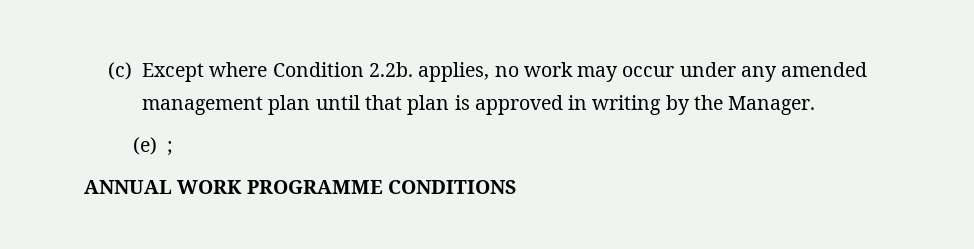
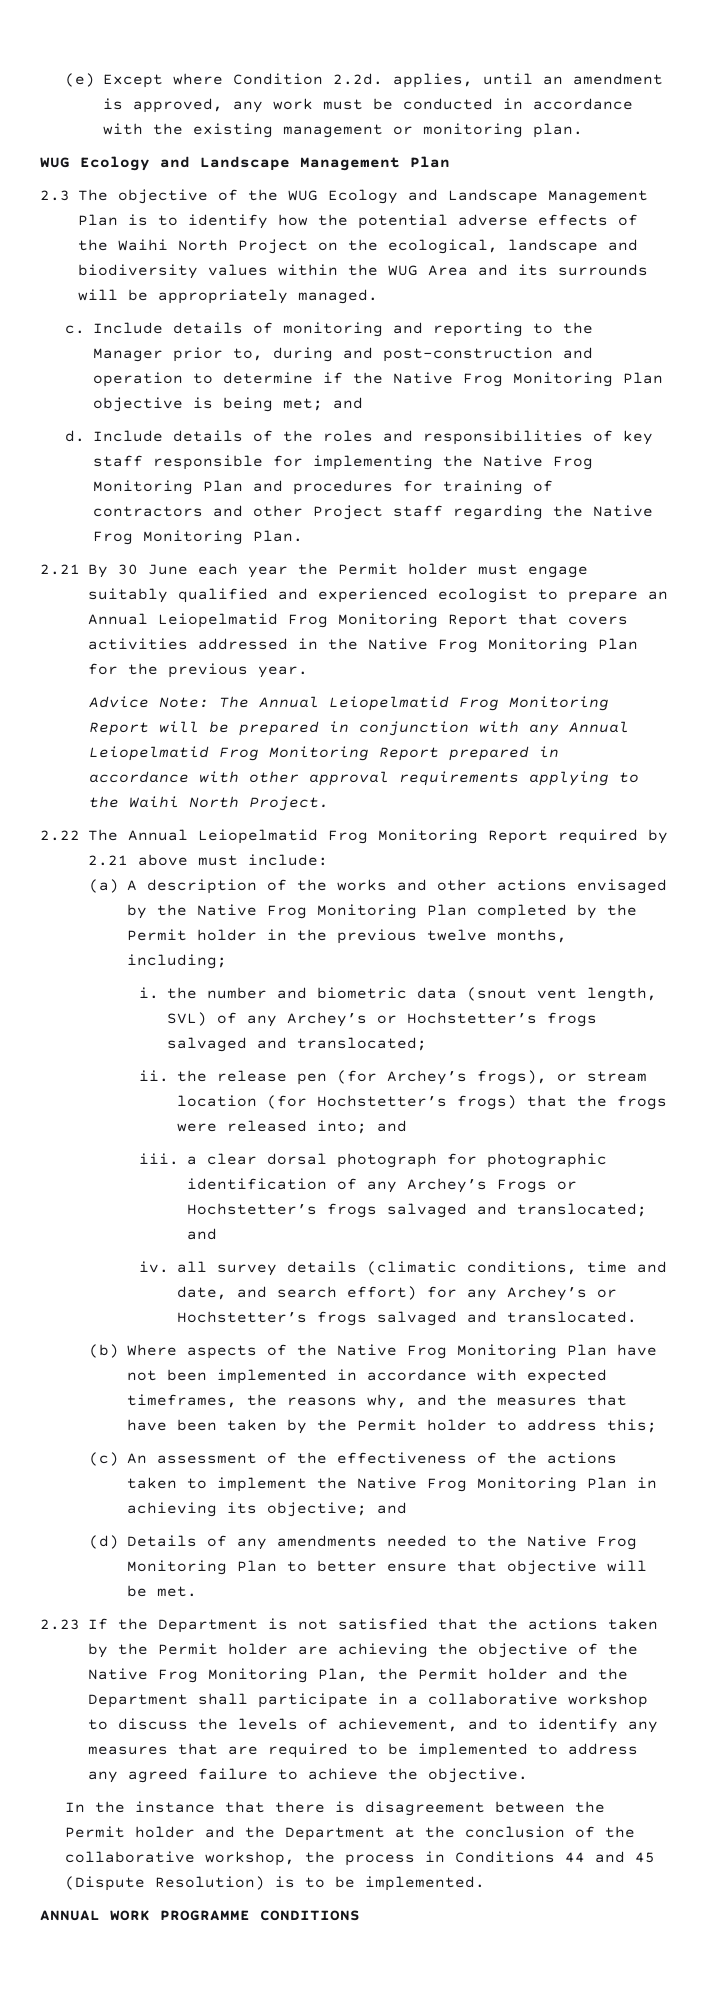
[108,62,133,80] (c) -> [64,73,95,87] (e)
[369,62,868,82] [142,95,816,115] [132,137,173,156] 2.2b. applies, no work may occur under any amended management plan until that plan is approved in writing by the Manager. // (e) ; -> [332,73,663,88] [102,98,633,113] [102,123,583,138] [40,156,450,171] [40,189,648,204] [78,214,638,229] [78,239,638,254] [78,264,648,279] [78,289,378,304] [64,322,593,337] [92,347,593,362] [92,372,663,387] [92,397,363,412] [64,430,653,445] [92,455,593,470] [92,480,553,495] [92,505,653,520] [92,530,303,545] [40,563,588,578] [88,588,668,603] [88,613,628,628] [88,638,638,653] [88,663,308,678] [89,696,610,711] [89,721,630,736] [89,746,560,761] [89,771,640,786] [89,796,330,811] [40,829,668,844] [88,854,328,866] [89,879,668,894] [127,904,638,919] [127,929,568,944] [127,954,228,969] [138,987,657,1002] [166,1012,597,1027] [166,1037,427,1052] [138,1070,647,1085] [176,1095,667,1110] [176,1120,407,1134] [138,1153,607,1168] [186,1178,577,1193] [186,1203,647,1218] [186,1228,217,1240] [138,1261,667,1276] [176,1286,617,1301] [176,1311,637,1326] [89,1344,658,1359] [127,1369,608,1384] [127,1394,628,1409] [127,1419,658,1434] [89,1452,618,1466] [127,1477,658,1492] [127,1502,408,1517] [89,1535,638,1550] [127,1560,648,1575] [127,1585,198,1597] [40,1618,658,1633] [88,1643,638,1658] [88,1668,628,1683] [88,1693,648,1708] [88,1718,658,1733] [88,1743,638,1758] [88,1768,528,1783] [64,1801,605,1816] [64,1826,635,1841] [64,1851,655,1866] [64,1876,485,1891] 2.2d. applies, until an amendment is approved, any work must be conducted in accordance with the existing management or monitoring plan. // WUG Ecology and Landscape Management Plan // 2.3 The objective of the WUG Ecology and Landscape Management Plan is to identify how the potential adverse effects of the Waihi North Project on the ecological, landscape and biodiversity values within the WUG Area and its surrounds will be appropriately managed. // c. Include details of monitoring and reporting to the Manager prior to, during and post-construction and operation to determine if the Native Frog Monitoring Plan objective is being met; and // d. Include details of the roles and responsibilities of key staff responsible for implementing the Native Frog Monitoring Plan and procedures for training of contractors and other Project staff regarding the Native Frog Monitoring Plan. // 2.21 By 30 June each year the Permit holder must engage suitably qualified and experienced ecologist to prepare an Annual Leiopelmatid Frog Monitoring Report that covers activities addressed in the Native Frog Monitoring Plan for the previous year. // Advice Note: The Annual Leiopelmatid Frog Monitoring Report will be prepared in conjunction with any Annual Leiopelmatid Frog Monitoring Report prepared in accordance with other approval requirements applying to the Waihi North Project. // 2.22 The Annual Leiopelmatid Frog Monitoring Report required by 2.21 above must include: // (a) A description of the works and other actions envisaged by the Native Frog Monitoring Plan completed by the Permit holder in the previous twelve months, including; // i. the number and biometric data (snout vent length, SVL) of any Archey’s or Hochstetter’s frogs salvaged and translocated; // ii. the release pen (for Archey’s frogs), or stream location (for Hochstetter’s frogs) that the frogs were released into; and // iii. a clear dorsal photograph for photographic identification of any Archey’s Frogs or Hochstetter’s frogs salvaged and translocated; and // iv. all survey details (climatic conditions, time and date, and search effort) for any Archey’s or Hochstetter’s frogs salvaged and translocated. // (b) Where aspects of the Native Frog Monitoring Plan have not been implemented in accordance with expected timeframes, the reasons why, and the measures that have been taken by the Permit holder to address this; // (c) An assessment of the effectiveness of the actions taken to implement the Native Frog Monitoring Plan in achieving its objective; and // (d) Details of any amendments needed to the Native Frog Monitoring Plan to better ensure that objective will be met. // 2.23 If the Department is not satisfied that the actions taken by the Permit holder are achieving the objective of the Native Frog Monitoring Plan, the Permit holder and the Department shall participate in a collaborative workshop to discuss the levels of achievement, and to identify any measures that are required to be implemented to address any agreed failure to achieve the objective. // In the instance that there is disagreement between the Permit holder and the Department at the conclusion of the collaborative workshop, the process in Conditions 44 and 45 (Dispute Resolution) is to be implemented.

